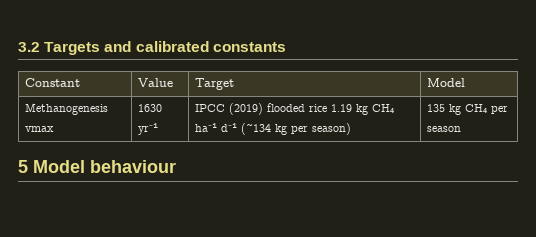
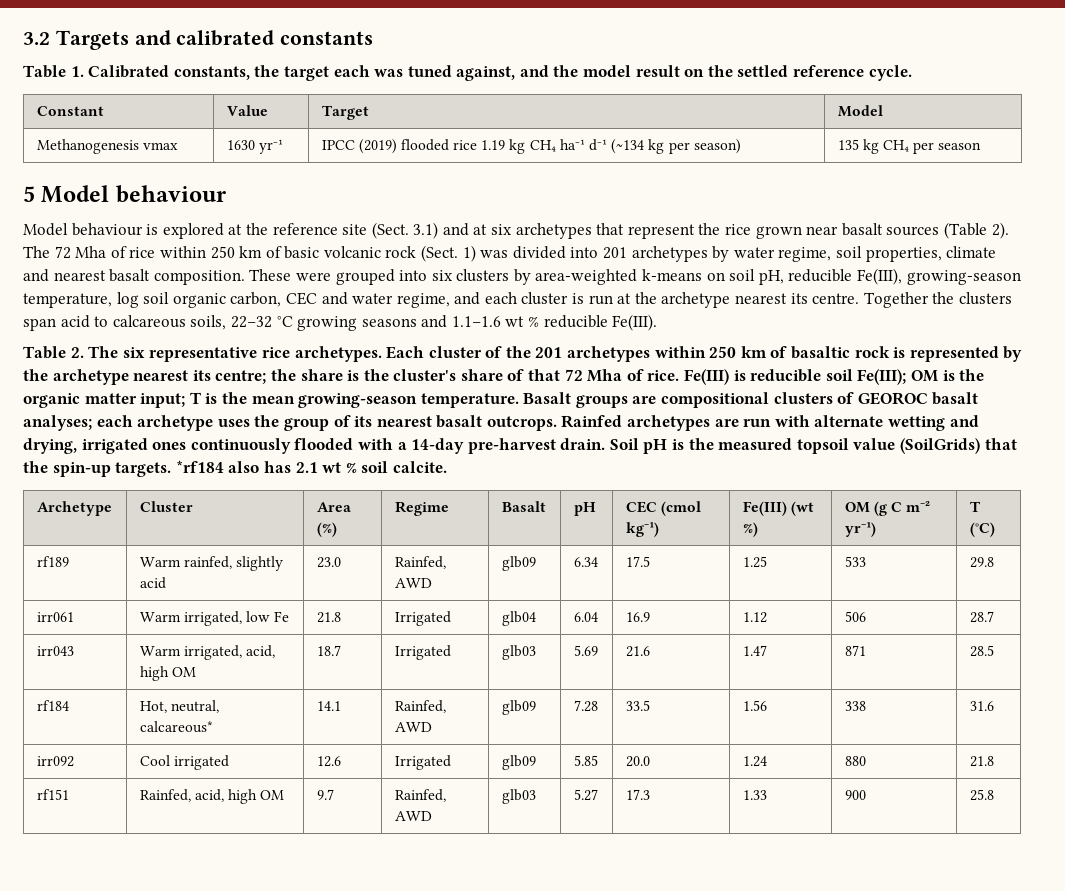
(286, 47) none -> [23,65,912,81] // Table 1. Calibrated constants, the target each was tuned against, and the model result on the settled reference cycle.
(176, 166) none -> [23,222,1009,239] [23,245,997,262] [23,268,1021,285] [23,292,1012,308] [23,314,658,331] [23,346,1023,362] [23,369,985,385] [23,392,979,408] [23,415,979,431] [23,438,1017,454] [23,460,447,477] [36,501,112,516] [139,501,193,512] [316,502,351,512] [316,522,337,537] [394,501,449,516] [501,501,546,512] [573,502,596,516] [625,501,701,516] [625,521,659,537] [742,501,814,516] [742,522,758,537] [844,501,931,516] [844,521,876,537] [969,501,980,512] [969,522,995,537] [36,556,69,567] [139,556,283,571] [139,577,166,589] [316,557,341,568] [394,556,446,569] [394,578,432,588] [501,556,536,571] [573,557,598,567] [625,556,650,567] [742,556,767,568] [844,556,866,567] [969,557,994,568] [36,612,74,622] [139,611,290,626] [316,612,341,623] [394,611,451,626] [501,611,536,626] [573,612,598,622] [625,612,650,622] [742,612,767,623] [844,611,866,622] [969,611,994,623] [36,646,74,656] [139,645,275,660] [139,666,196,681] [316,645,341,656] [394,645,451,660] [501,645,536,660] [573,645,598,656] [625,646,650,657] [742,645,767,656] [844,645,866,656] [969,645,994,657] [36,700,69,711] [139,700,219,713] [139,721,213,733] [316,701,341,711] [394,700,446,713] [394,722,432,732] [501,700,536,715] [573,700,598,712] [625,700,650,711] [742,700,767,711] [844,701,866,711] [969,701,994,711] [36,756,74,767] [139,755,229,770] [316,756,341,767] [394,755,451,770] [501,755,536,770] [573,755,598,766] [625,756,650,767] [742,756,767,767] [844,756,866,766] [969,756,994,767] [36,789,69,800] [139,789,285,804] [316,789,334,800] [394,789,446,802] [394,811,432,821] [501,789,536,804] [573,789,598,801] [625,789,650,800] [742,790,767,800] [844,790,866,800] [969,789,994,801] // Model behaviour is explored at the reference site (Sect. 3.1) and at six archetypes that represent the rice grown near basalt sources (Table 2). The 72 Mha of rice within 250 km of basic volcanic rock (Sect. 1) was divided into 201 archetypes by water regime, soil properties, climate and nearest basalt composition. These were grouped into six clusters by area-weighted k-means on soil pH, reducible Fe(III), growing-season temperature, log soil organic carbon, CEC and water regime, and each cluster is run at the archetype nearest its centre. Together the clusters span acid to calcareous soils, 22–32 °C growing seasons and 1.1–1.6 wt % reducible Fe(III). // Table 2. The six representative rice archetypes. Each cluster of the 201 archetypes within 250 km of basaltic rock is represented by the archetype nearest its centre; the share is the cluster's share of that 72 Mha of rice. Fe(III) is reducible soil Fe(III); OM is the organic matter input; T is the mean growing-season temperature. Basalt groups are compositional clusters of GEOROC basalt analyses; each archetype uses the group of its nearest basalt outcrops. Rainfed archetypes are run with alternate wetting and drying, irrigated ones continuously flooded with a 14-day pre-harvest drain. Soil pH is the measured topsoil value (SoilGrids) that the spin-up targets. *rf184 also has 2.1 wt % soil calcite. // Archetype | Cluster | Area (%) | Regime | Basalt | pH | CEC (cmol kg⁻¹) | Fe(III) (wt %) | OM (g C m⁻² yr⁻¹) | T (°C) // rf189 | Warm rainfed, slightly acid | 23.0 | Rainfed, AWD | glb09 | 6.34 | 17.5 | 1.25 | 533 | 29.8 // irr061 | Warm irrigated, low Fe | 21.8 | Irrigated | glb04 | 6.04 | 16.9 | 1.12 | 506 | 28.7 // irr043 | Warm irrigated, acid, high OM | 18.7 | Irrigated | glb03 | 5.69 | 21.6 | 1.47 | 871 | 28.5 // rf184 | Hot, neutral, calcareous* | 14.1 | Rainfed, AWD | glb09 | 7.28 | 33.5 | 1.56 | 338 | 31.6 // irr092 | Cool irrigated | 12.6 | Irrigated | glb09 | 5.85 | 20.0 | 1.24 | 880 | 21.8 // rf151 | Rainfed, acid, high OM | 9.7 | Rainfed, AWD | glb03 | 5.27 | 17.3 | 1.33 | 900 | 25.8

